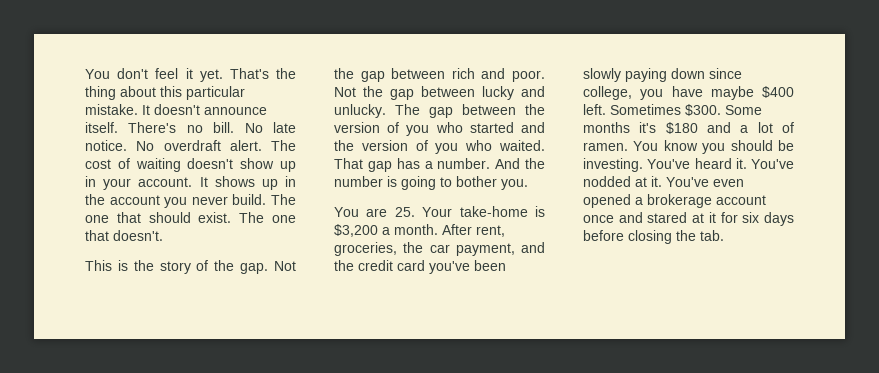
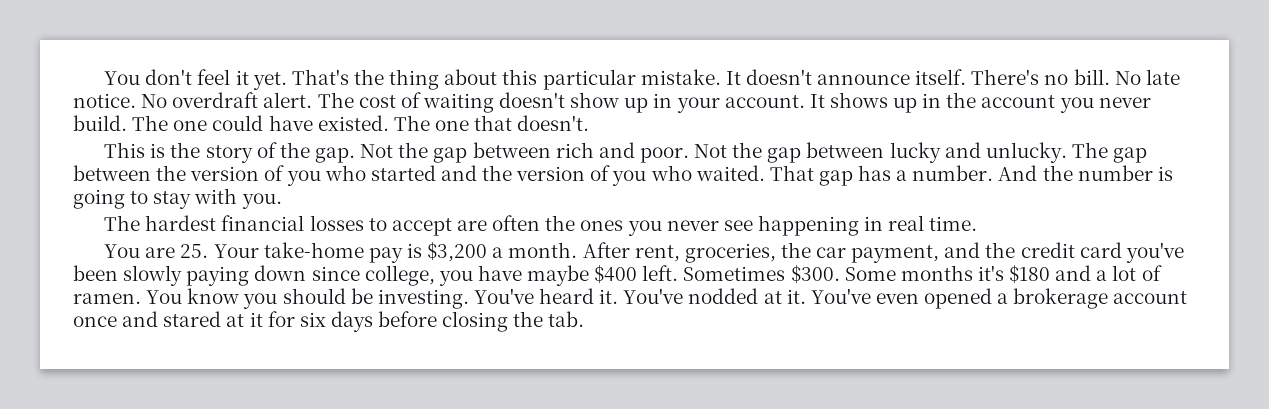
[116,212,232,223] that should exist. -> [212,115,389,131] could have existed.
[456,176,497,187] bother -> [153,188,238,209] stay with
(528, 184) none -> [104,215,978,236] // The hardest financial losses to accept are often the ones you never see happening in real time.
(528, 211) none -> [368,247,403,263] pay

